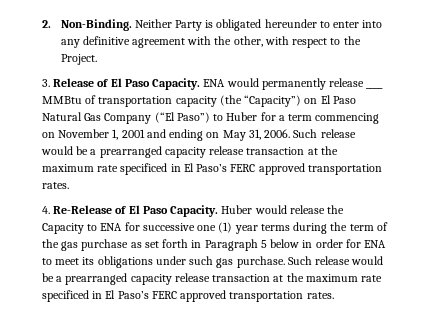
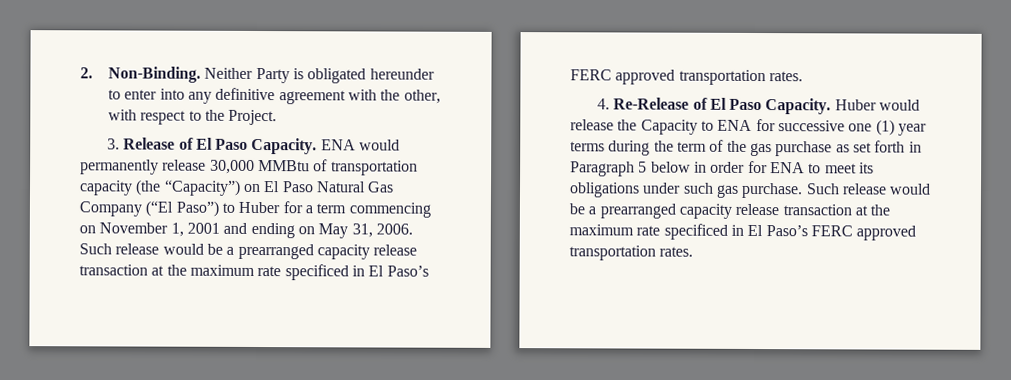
[366,87,384,89] ____ -> [209,159,255,174] 30,000

